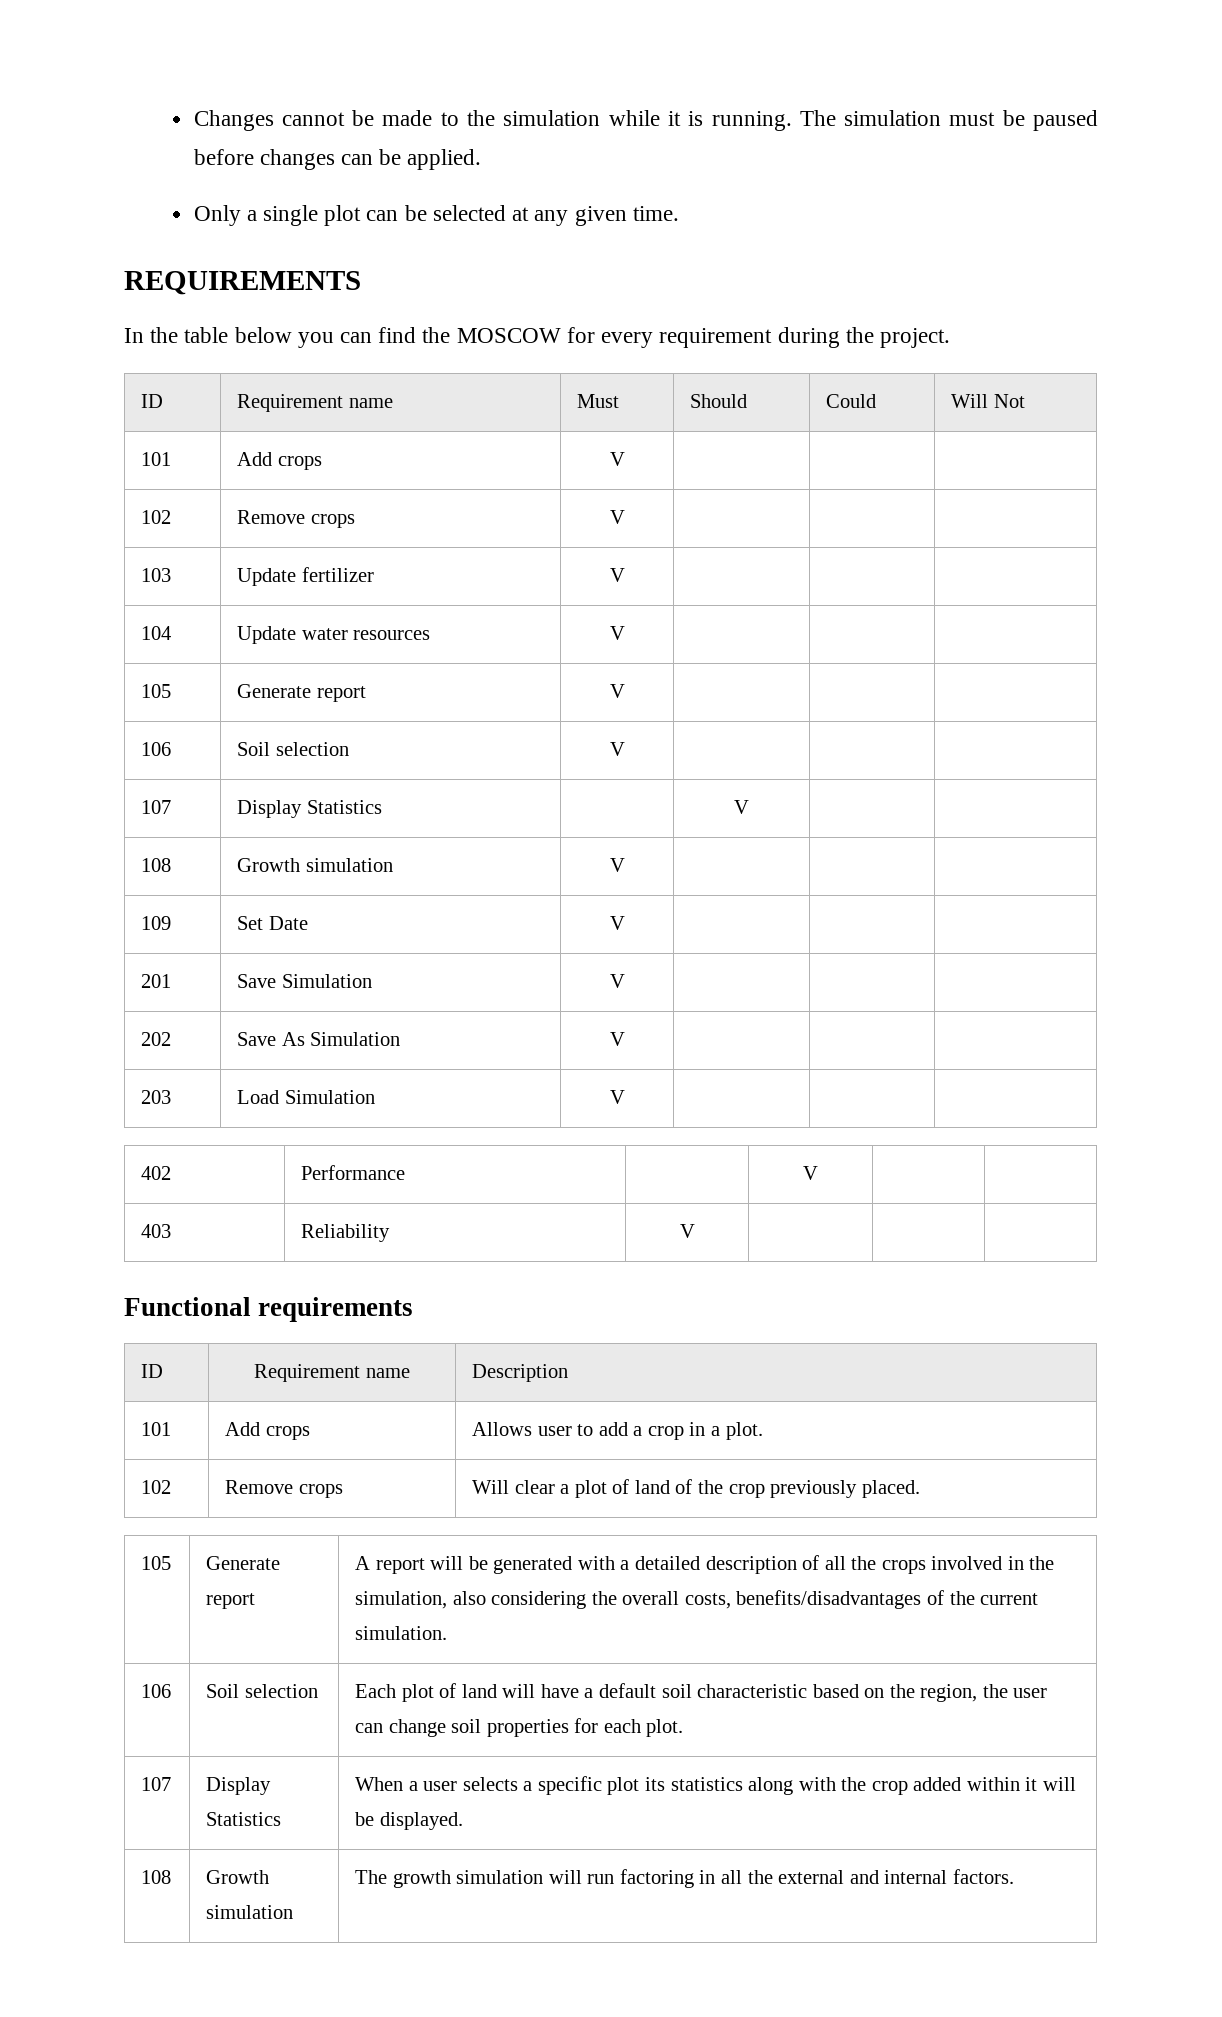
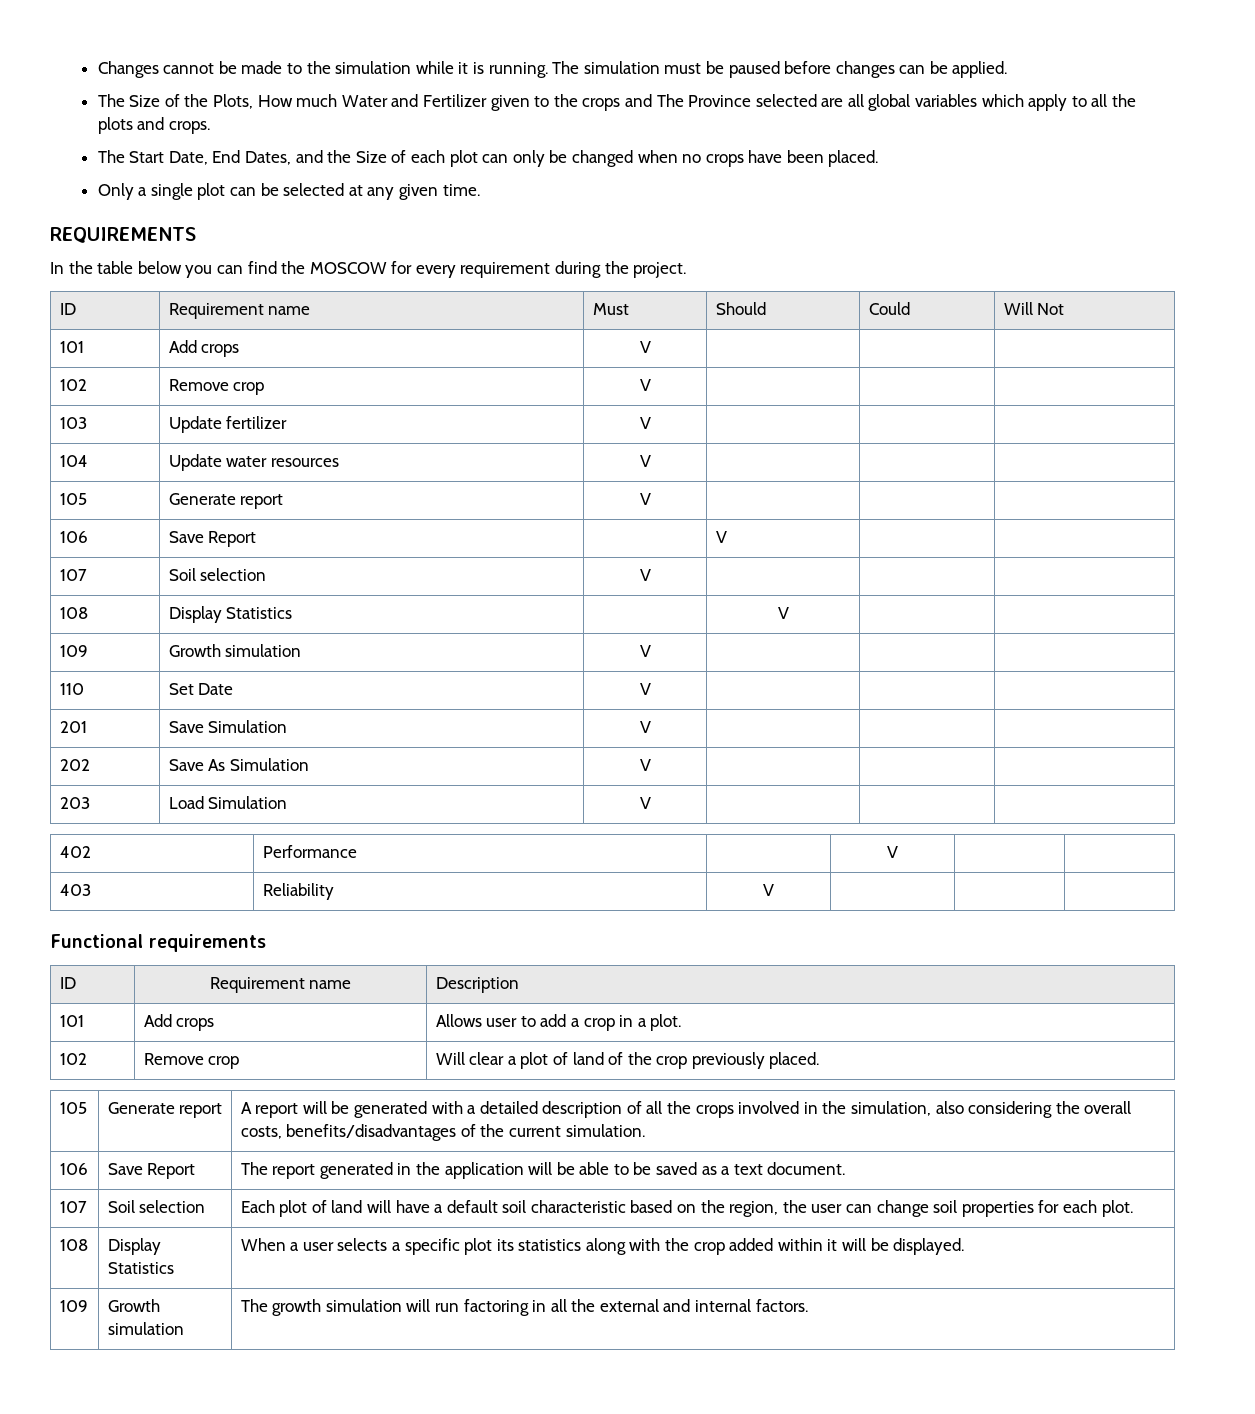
(482, 159) none -> [97,94,1136,111] [97,117,210,134] [97,150,879,167] // The Size of the Plots, How much Water and Fertilizer given to the crops and The Province selected are all global variables which apply to all the plots and crops. // The Start Date, End Dates, and the Size of each plot can only be changed when no crops have been placed.
[310,514,355,528] crops -> [233,382,265,395] crop
(172, 749) none -> [168,531,257,547] [715,531,727,543] [59,569,87,581] | Save Report | | V | | // 107
[141,800,172,814] 107 -> [59,607,88,619] 108
[141,858,172,872] 108 -> [59,645,88,657] 109
[141,916,172,930] 109 -> [59,683,84,695] 110
[298,1484,343,1498] crops -> [208,1056,240,1069] crop
(172, 1691) none -> [107,1163,196,1179] [240,1162,846,1179] [59,1201,87,1213] | Save Report | The report generated in the application will be able to be saved as a text document. // 107
[141,1777,172,1791] 107 -> [59,1239,88,1251] 108
[141,1870,172,1884] 108 -> [59,1300,88,1312] 109

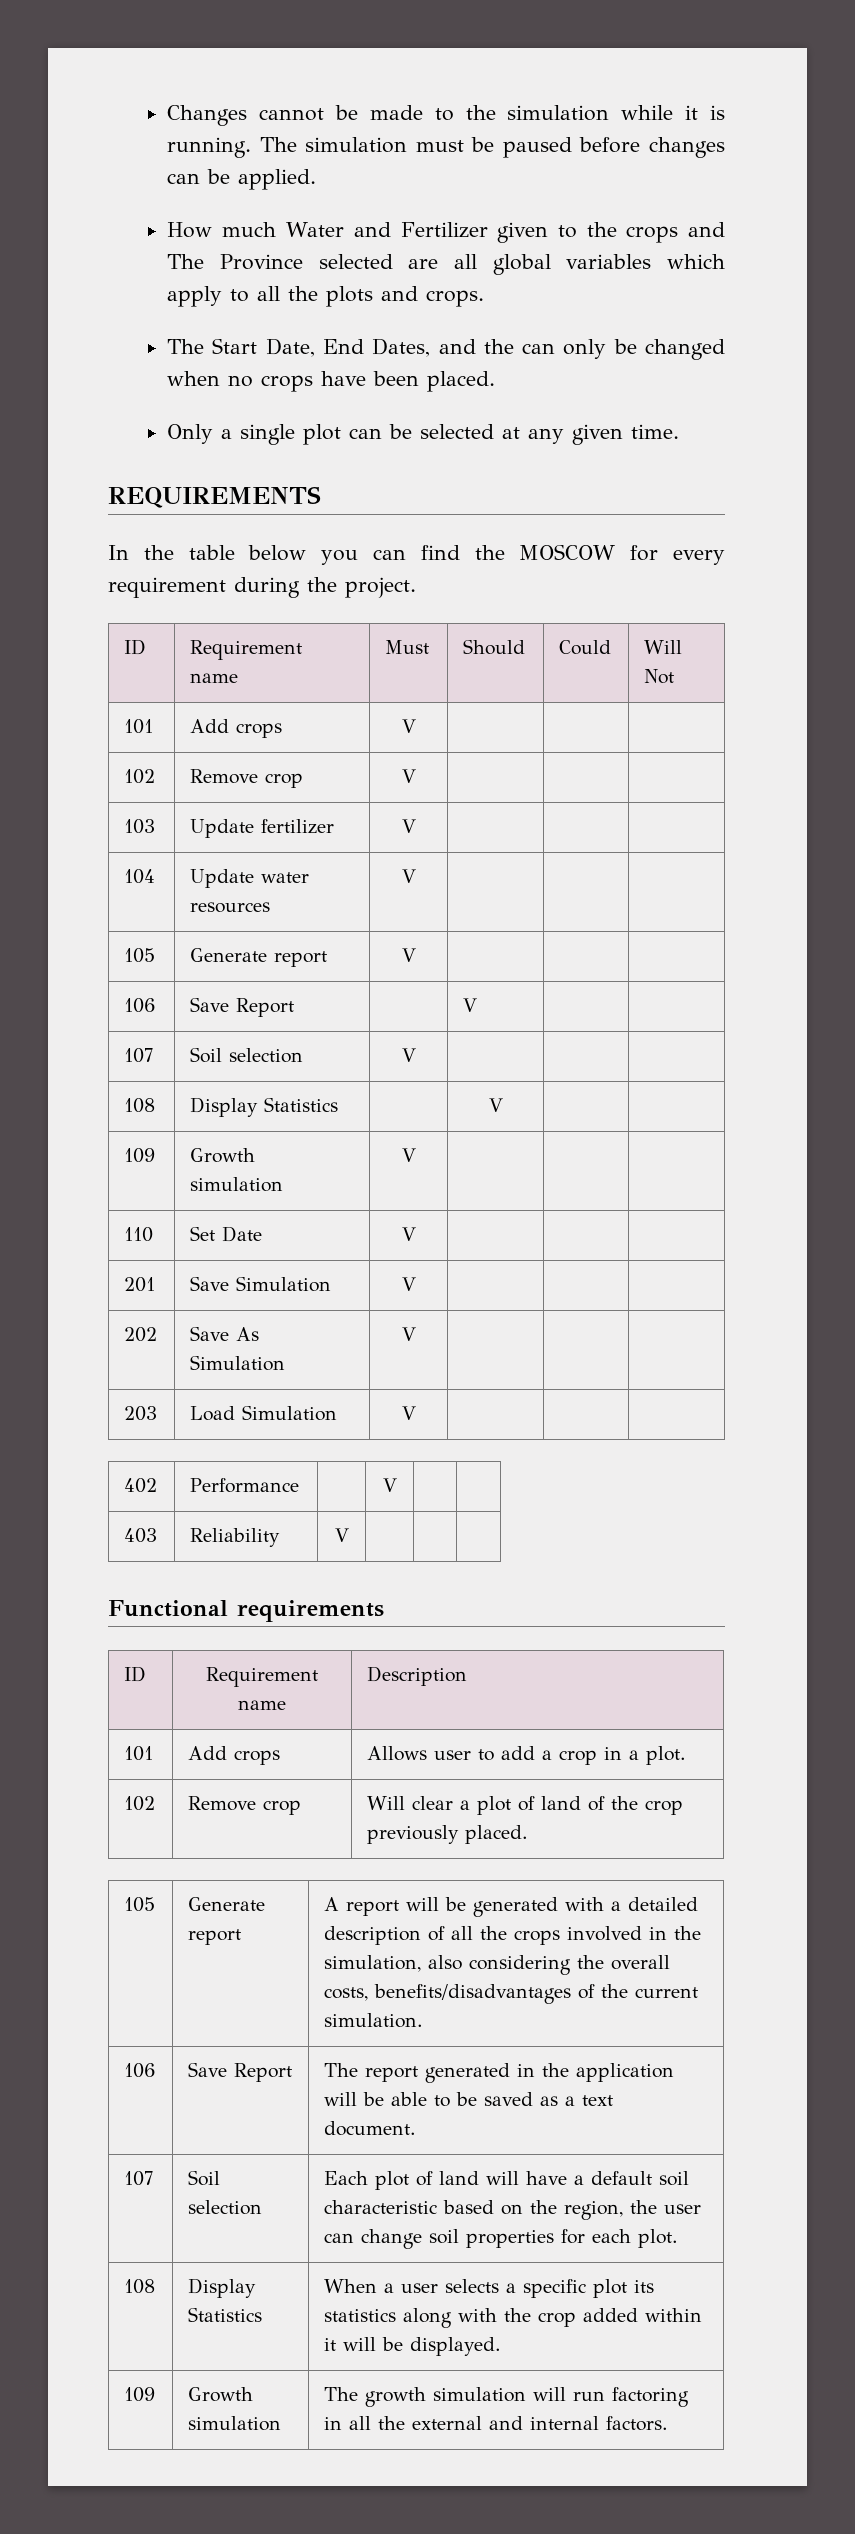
[97,94,254,109] The Size of the Plots, -> (317, 179) none
[355,150,478,167] Size of each plot -> (514, 346) none

